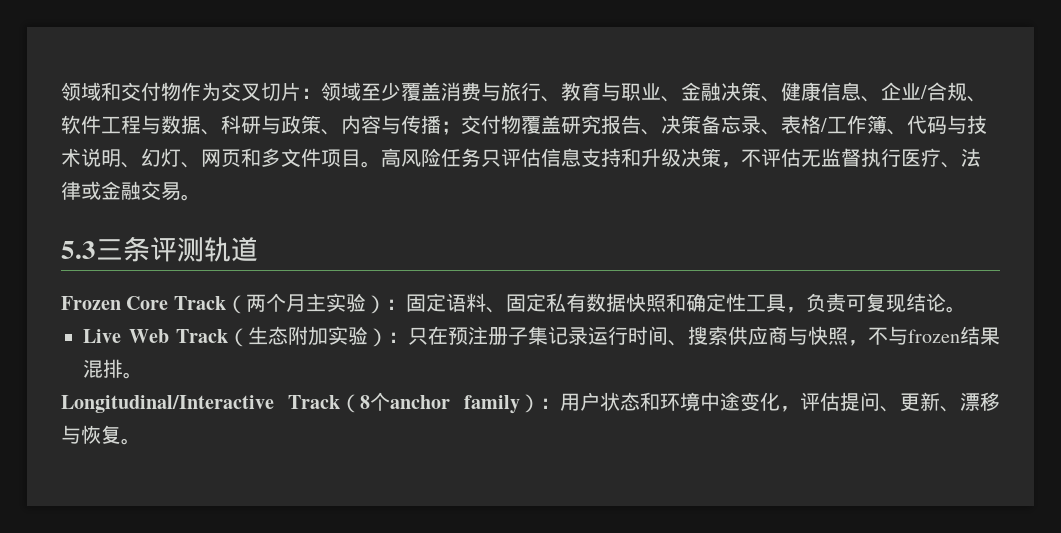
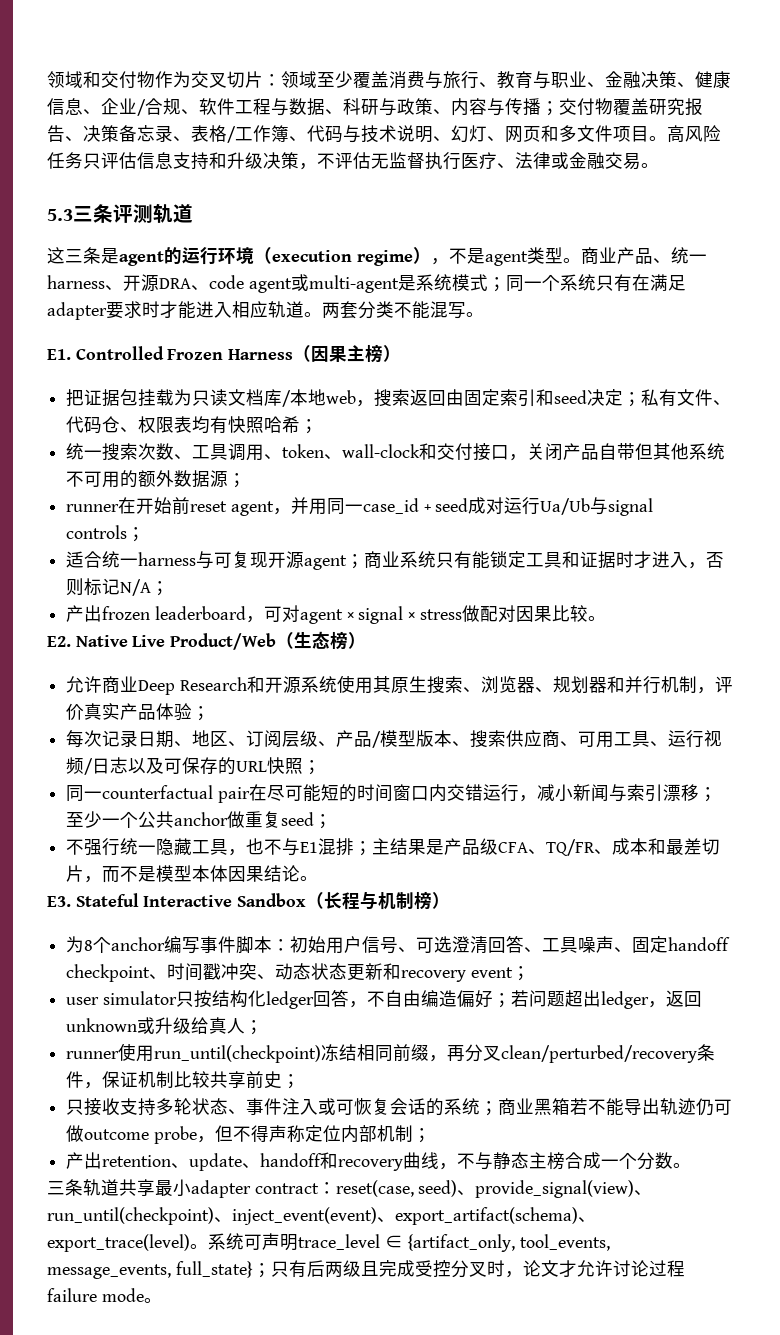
[61,293,966,314] [83,326,1000,347] [83,359,143,379] [61,392,1000,414] [61,425,121,444] Frozen Core Track（两个月主实验）：固定语料、固定私有数据快照和确定性工具，负责可复现结论。 // Live Web Track（生态附加实验）：只在预注册子集记录运行时间、搜索供应商与快照，不与frozen结果混排。 // Longitudinal/Interactive Track（8个anchor family）：用户状态和环境中途变化，评估提问、更新、漂移与恢复 -> [47,247,707,266] [47,274,686,293] [47,301,484,320] [47,344,402,363] [66,389,732,407] [66,416,319,434] [66,443,726,461] [66,470,247,488] [66,497,654,516] [66,525,146,542] [66,551,725,570] [66,578,170,596] [66,605,606,624] [47,631,367,650] [66,675,733,695] [66,703,211,721] [66,730,723,748] [66,757,322,775] [66,784,717,803] [66,811,333,829] [66,838,721,856] [66,865,319,883] [47,891,451,910] [66,935,731,954] [66,963,530,982] [66,989,702,1009] [66,1017,264,1035] [66,1043,716,1063] [66,1071,301,1089] [66,1098,733,1116] [66,1125,431,1144] [66,1152,692,1171] [47,1179,653,1198] [47,1207,596,1225] [47,1233,611,1252] [47,1260,685,1279] [47,1288,144,1302] 这三条是agent的运行环境（execution regime），不是agent类型。商业产品、统一harness、开源DRA、code agent或multi-agent是系统模式；同一个系统只有在满足adapter要求时才能进入相应轨道。两套分类不能混写。 // E1. Controlled Frozen Harness（因果主榜） // 把证据包挂载为只读文档库/本地web，搜索返回由固定索引和seed决定；私有文件、代码仓、权限表均有快照哈希； // 统一搜索次数、工具调用、token、wall-clock和交付接口，关闭产品自带但其他系统不可用的额外数据源； // runner在开始前reset agent，并用同一case_id + seed成对运行Ua/Ub与signal controls； // 适合统一harness与可复现开源agent；商业系统只有能锁定工具和证据时才进入，否则标记N/A； // 产出frozen leaderboard，可对agent × signal × stress做配对因果比较。 // E2. Native Live Product/Web（生态榜） // 允许商业Deep Research和开源系统使用其原生搜索、浏览器、规划器和并行机制，评价真实产品体验； // 每次记录日期、地区、订阅层级、产品/模型版本、搜索供应商、可用工具、运行视频/日志以及可保存的URL快照； // 同一counterfactual pair在尽可能短的时间窗口内交错运行，减小新闻与索引漂移；至少一个公共anchor做重复seed； // 不强行统一隐藏工具，也不与E1混排；主结果是产品级CFA、TQ/FR、成本和最差切片，而不是模型本体因果结论。 // E3. Stateful Interactive Sandbox（长程与机制榜） // 为8个anchor编写事件脚本：初始用户信号、可选澄清回答、工具噪声、固定handoff checkpoint、时间戳冲突、动态状态更新和recovery event； // user simulator只按结构化ledger回答，不自由编造偏好；若问题超出ledger，返回unknown或升级给真人； // runner使用run_until(checkpoint)冻结相同前缀，再分叉clean/perturbed/recovery条件，保证机制比较共享前史； // 只接收支持多轮状态、事件注入或可恢复会话的系统；商业黑箱若不能导出轨迹仍可做outcome probe，但不得声称定位内部机制； // 产出retention、update、handoff和recovery曲线，不与静态主榜合成一个分数。 // 三条轨道共享最小adapter contract：reset(case, seed)、provide_signal(view)、run_until(checkpoint)、inject_event(event)、export_artifact(schema)、export_trace(level)。系统可声明trace_level ∈ {artifact_only, tool_events, message_events, full_state}；只有后两级且完成受控分叉时，论文才允许讨论过程failure mode

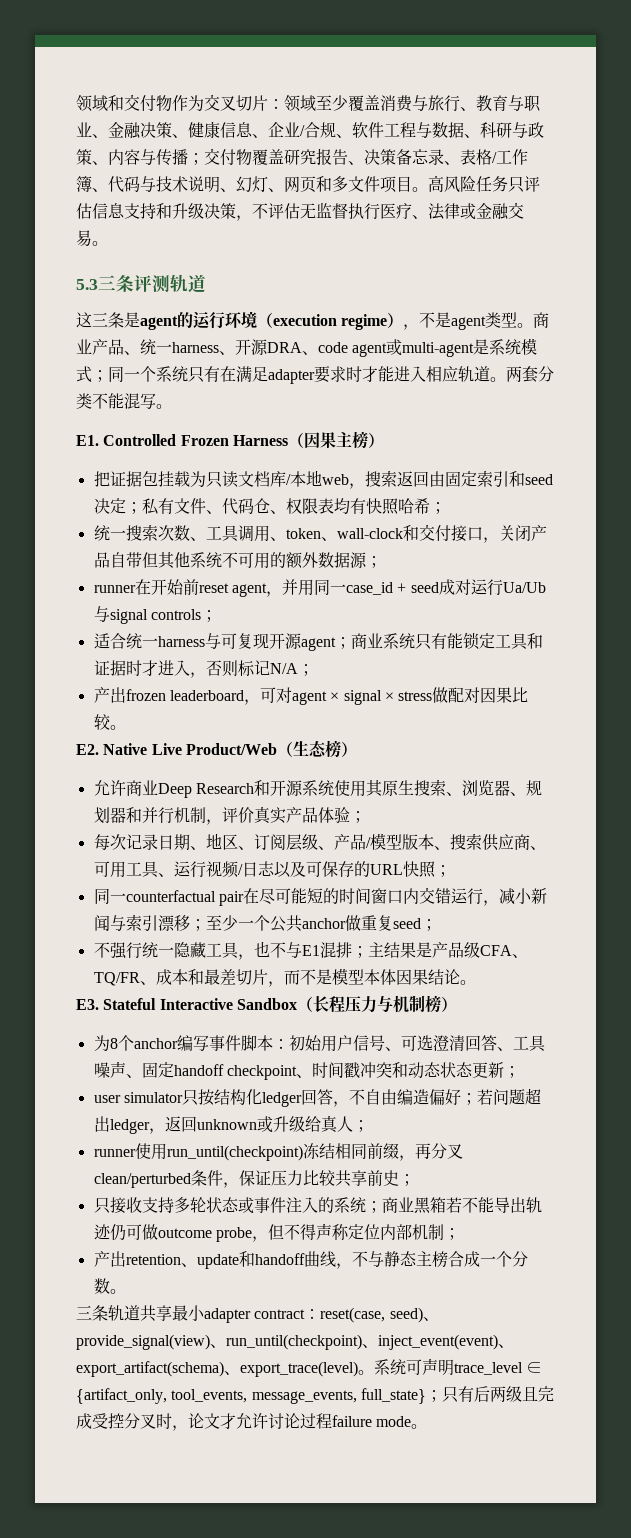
(361, 901) none -> [344,996,377,1013] 压力
[257,974,276,979] 、 -> [391,1062,408,1078] 和
[383,963,513,982] 和recovery event -> (504, 1070) none
[501,1045,698,1063] clean/perturbed/recovery -> [93,1173,191,1188] clean/perturbed
[138,1071,175,1088] 机制 -> [270,1170,303,1186] 压力
[228,1109,247,1114] 、 -> [237,1197,254,1214] 或
[318,1098,427,1115] 或可恢复会话 -> (318, 1205) none
[242,1152,404,1171] 、handoff和recovery -> [238,1251,305,1267] 和handoff

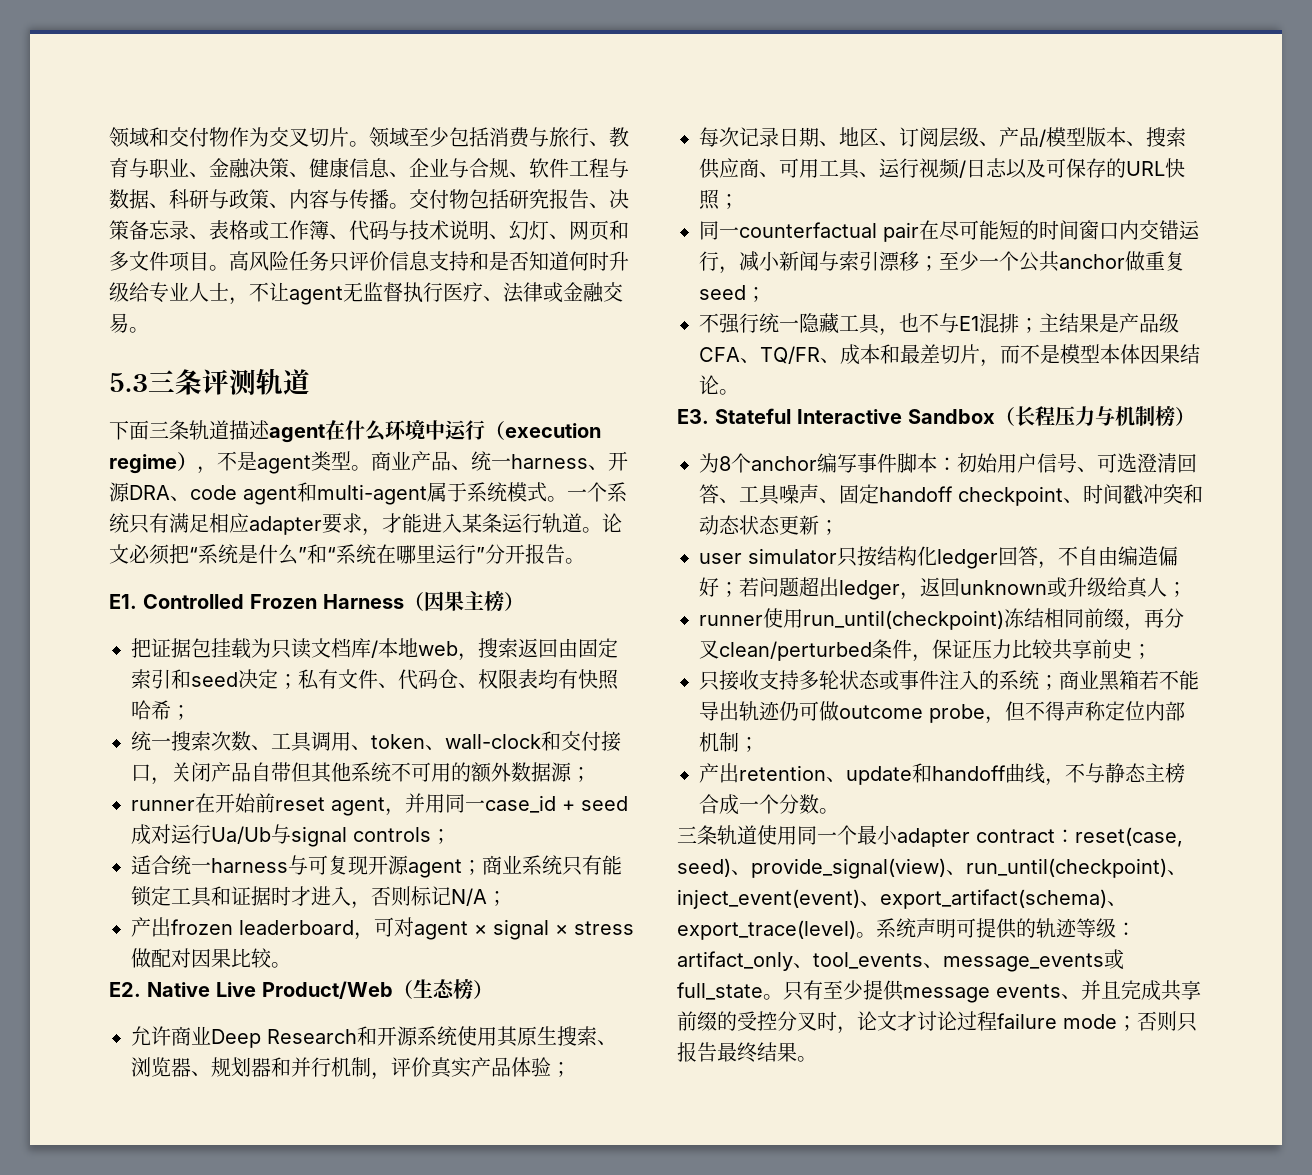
[268,99,284,109] ： -> [349,141,369,147] 。
[348,95,380,111] 覆盖 -> [449,127,489,147] 包括
[300,125,305,136] / -> [449,158,469,178] 与
[188,148,284,166] ；交付物覆盖 -> [389,189,509,209] 。交付物包括
[492,152,497,163] / -> [249,220,269,241] 或
[76,203,92,219] 估 -> [369,251,389,271] 价
[172,203,300,221] 升级决策，不评估 -> [489,251,629,271] [109,282,343,305] 是否知道何时升级给专业人士，不让agent
[76,311,257,330] 这三条是agent的运行环境 -> [109,420,485,443] 下面三条轨道描述agent在什么环境中运行
[386,339,490,357] 或multi-agent是 -> [297,482,467,505] 和multi-agent属于
[92,366,124,382] ；同 -> [547,496,567,502] 。
[220,366,268,382] 在满足 -> [169,513,249,533] 满足相应
[346,366,362,382] 时 -> [362,528,382,536] ，
[426,366,554,383] [76,393,156,409] 相应轨道。两套分类不能混写 -> [462,513,622,533] [109,544,565,565] 某条运行轨道。论文必须把“系统是什么”和“系统在哪里运行”分开报告
[140,1305,172,1322] 共享 -> [757,825,857,845] 使用同一个
[406,1358,543,1376] [76,1386,554,1404] [76,1413,92,1429] 可声明trace_level ∈ {artifact_only, tool_events, message_events, full_state}；只有后两级且完成 -> [916,918,1136,939] [677,949,1124,972] [677,980,1201,1003] [677,1011,737,1031] 声明可提供的轨迹等级：artifact_only、tool_events、message_events或full_state。只有至少提供message events、并且完成共享前缀的
[236,1413,268,1429] 允许 -> (917, 1021) none
(412, 1421) none -> [1117,1011,1197,1032] [677,1042,797,1063] ；否则只报告最终结果

